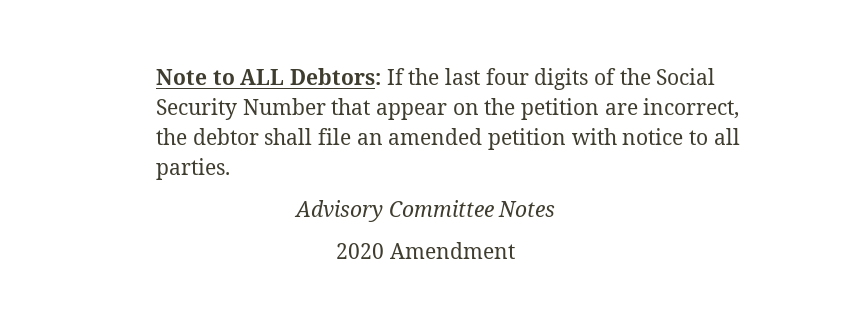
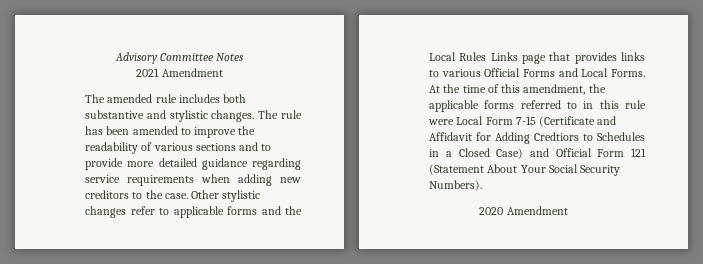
[156,68,716,90] [156,98,740,120] [156,128,740,150] [156,158,231,180] [293,200,556,222] Note to ALL Debtors: If the last four digits of the Social Security Number that appear on the petition are incorrect, the debtor shall file an amended petition with notice to all parties. // Advisory Committee Notes -> [114,52,245,64] [136,68,223,77] [85,94,247,103] [85,110,302,122] [85,126,256,138] [85,142,272,154] [85,158,301,170] [85,174,301,186] [85,190,261,202] [85,206,302,218] [429,52,645,64] [429,68,645,77] [429,84,606,95] [429,100,646,112] [428,116,617,127] [429,132,645,144] [429,148,646,159] [429,164,621,176] [429,180,483,191] Advisory Committee Notes // 2021 Amendment // The amended rule includes both substantive and stylistic changes. The rule has been amended to improve the readability of various sections and to provide more detailed guidance regarding service requirements when adding new creditors to the case. Other stylistic changes refer to applicable forms and the Local Rules Links page that provides links to various Official Forms and Local Forms. At the time of this amendment, the applicable forms referred to in this rule were Local Form 7-15 (Certificate and Affidavit for Adding Credtiors to Schedules in a Closed Case) and Official Form 121 (Statement About Your Social Security Numbers).

